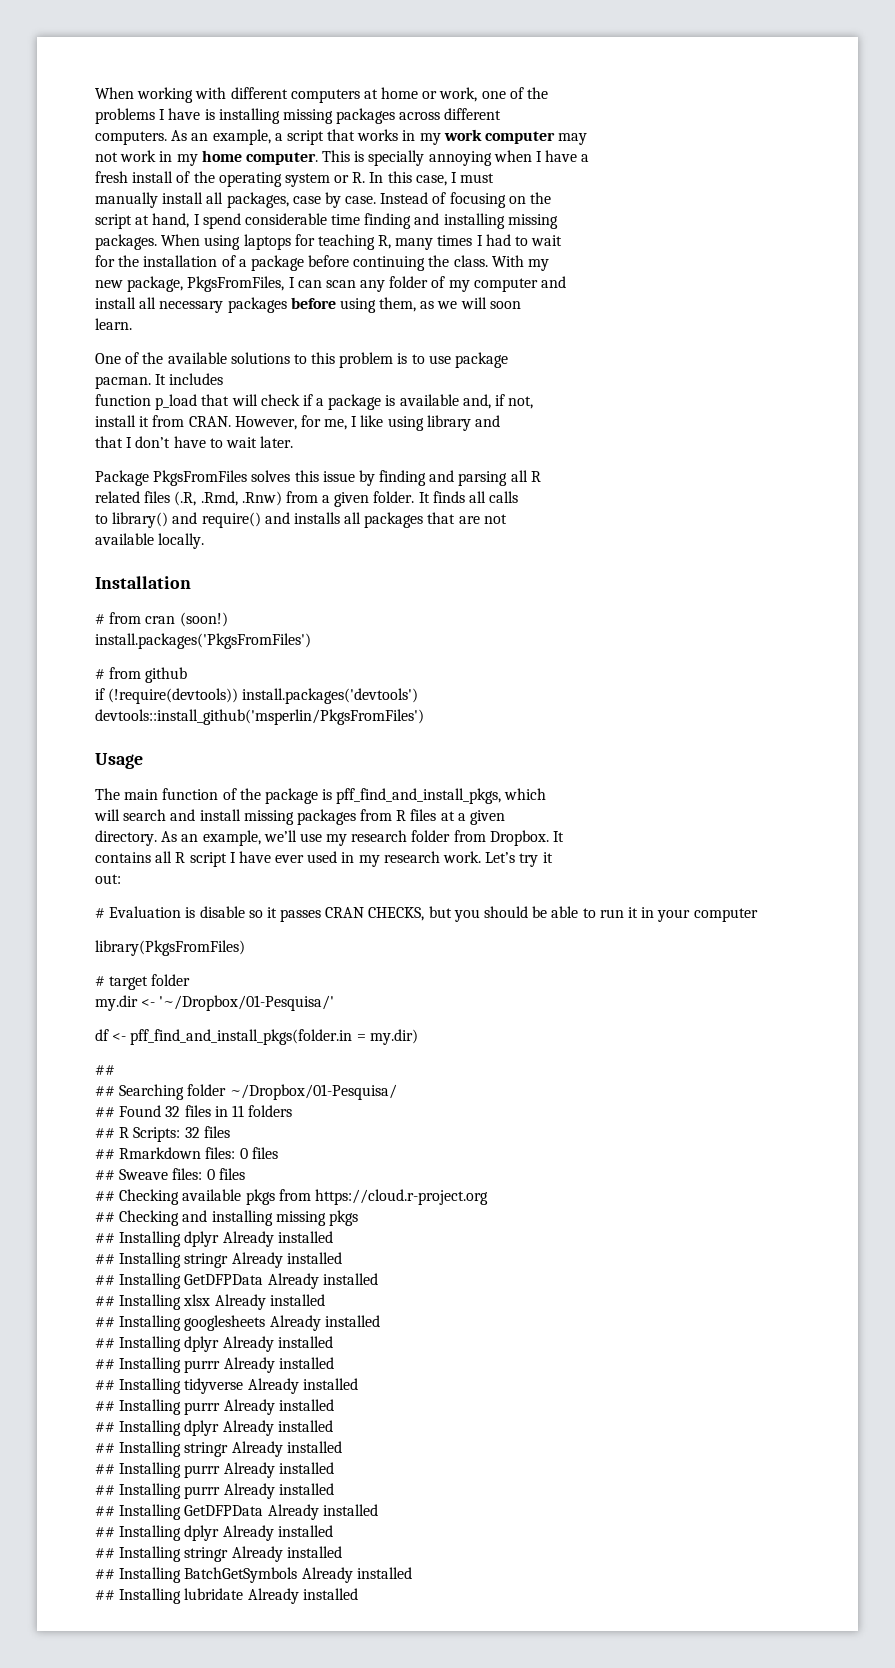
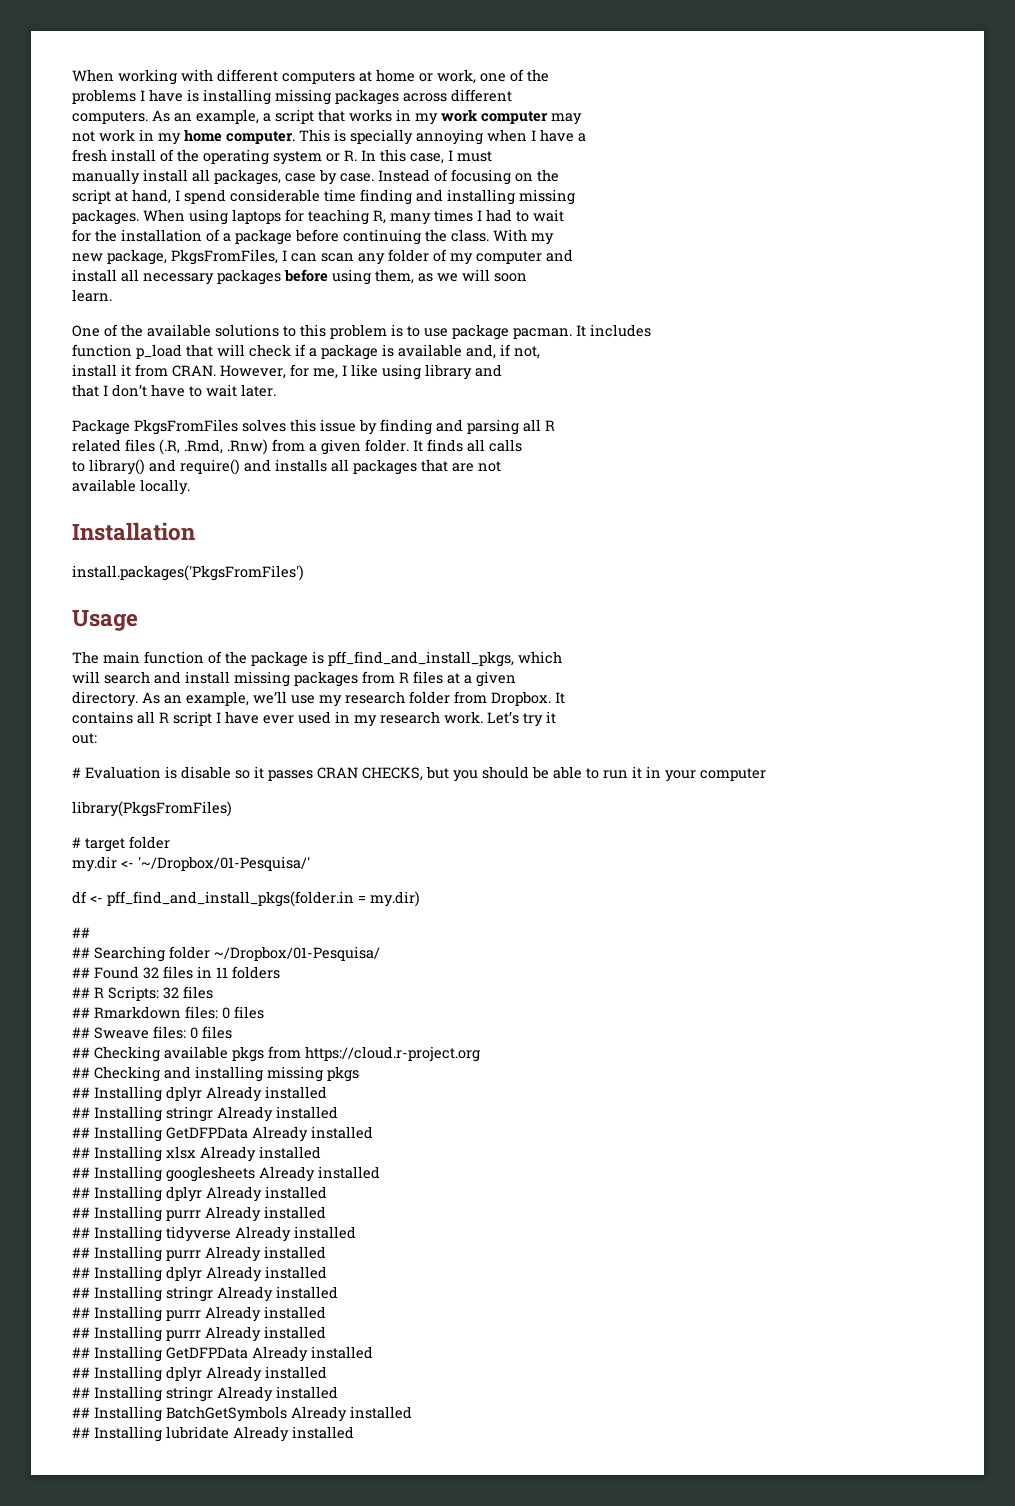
(509, 360) // -> (509, 332) none
[95,612,228,627] [95,633,311,649] [95,667,188,683] [95,688,419,704] [95,709,424,725] # from cran (soon!) // install.packages('PkgsFromFiles') // # from github // if (!require(devtools)) install.packages('devtools') // devtools::install_github('msperlin/PkgsFromFiles') -> [72,565,304,581] install.packages('PkgsFromFiles')

